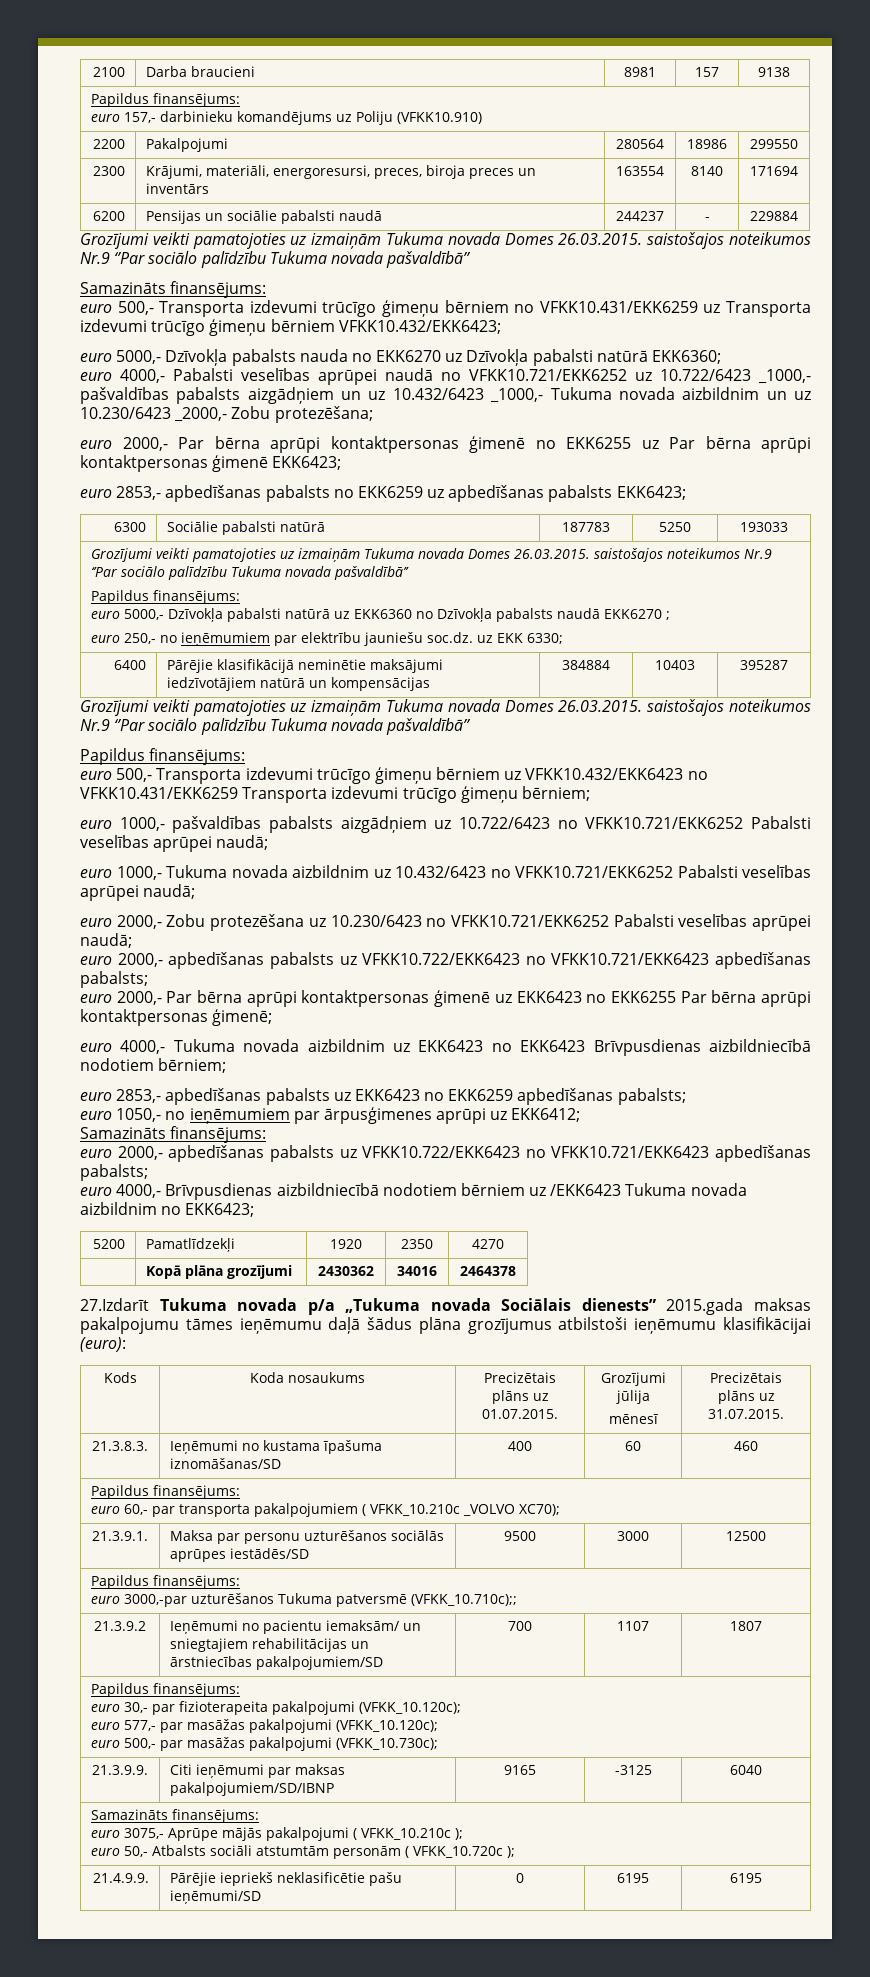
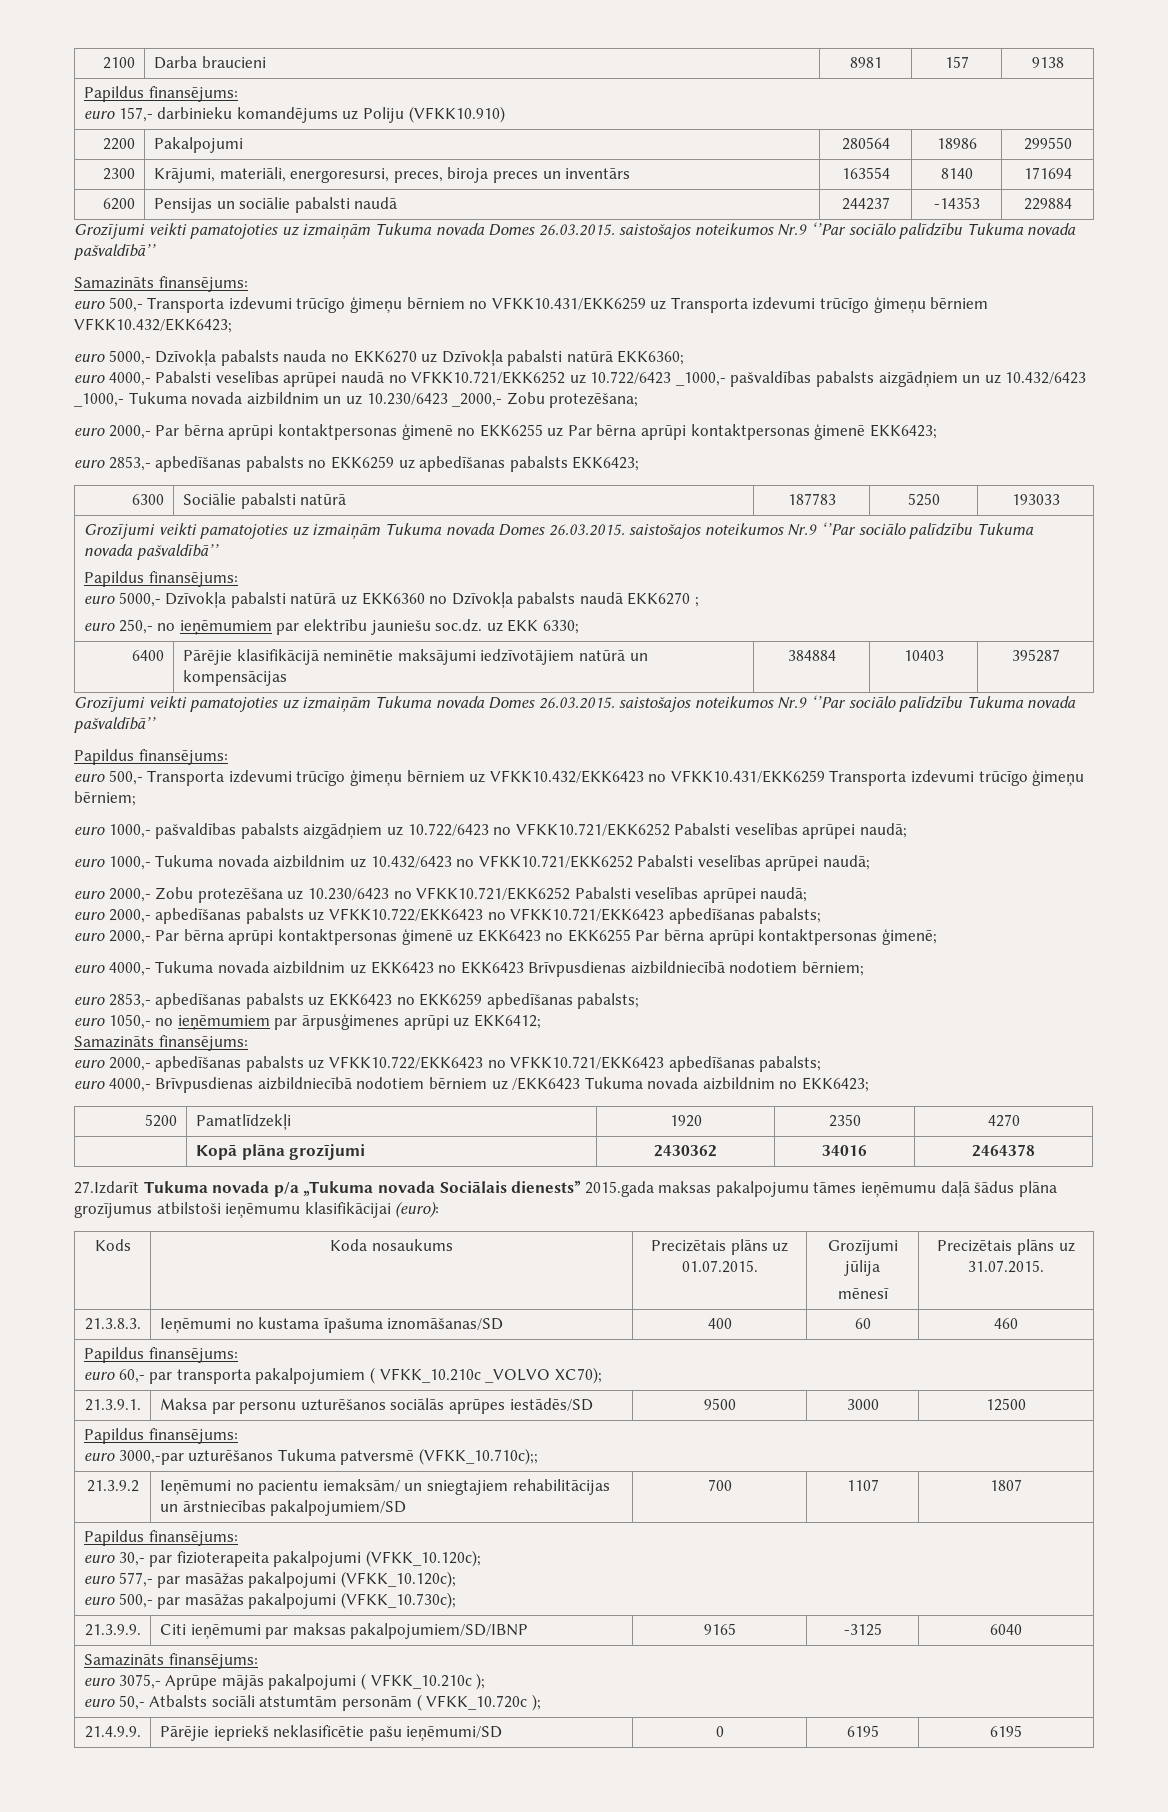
[704,217,710,221] - -> [933,197,980,209] -14353

